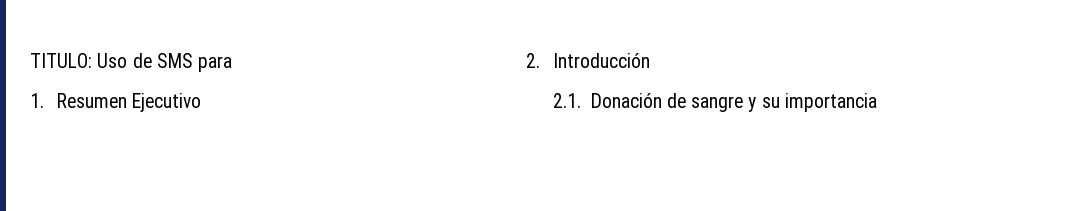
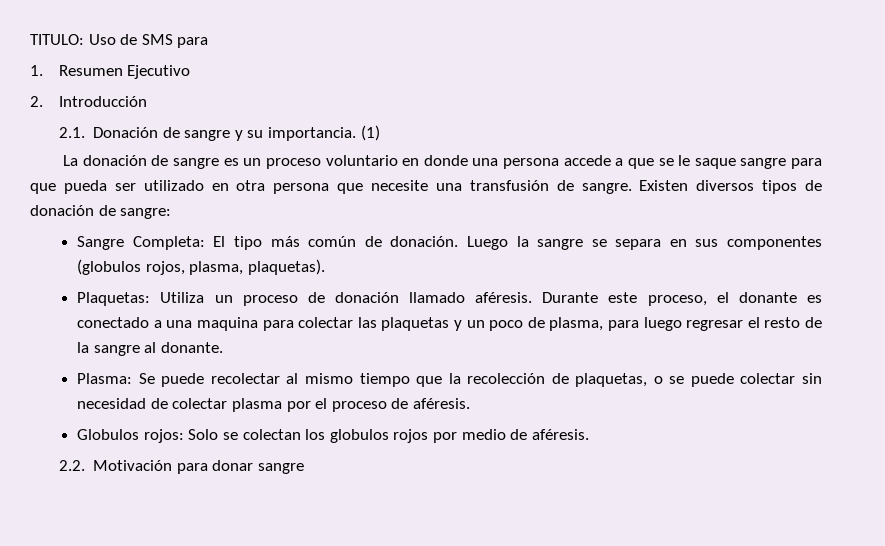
[784,93,877,112] importancia -> [267,125,380,141] [63,155,822,169] [30,180,822,194] [30,205,172,219] [77,236,822,250] [77,259,326,275] [77,292,823,306] [77,317,823,331] [77,342,224,356] [77,373,822,387] [77,398,470,412] [77,429,589,443] [58,460,304,474] importancia. (1) // La donación de sangre es un proceso voluntario en donde una persona accede a que se le saque sangre para que pueda ser utilizado en otra persona que necesite una transfusión de sangre. Existen diversos tipos de donación de sangre: // Sangre Completa: El tipo más común de donación. Luego la sangre se separa en sus componentes (globulos rojos, plasma, plaquetas). // Plaquetas: Utiliza un proceso de donación llamado aféresis. Durante este proceso, el donante es conectado a una maquina para colectar las plaquetas y un poco de plasma, para luego regresar el resto de la sangre al donante. // Plasma: Se puede recolectar al mismo tiempo que la recolección de plaquetas, o se puede colectar sin necesidad de colectar plasma por el proceso de aféresis. // Globulos rojos: Solo se colectan los globulos rojos por medio de aféresis. // 2.2. Motivación para donar sangre

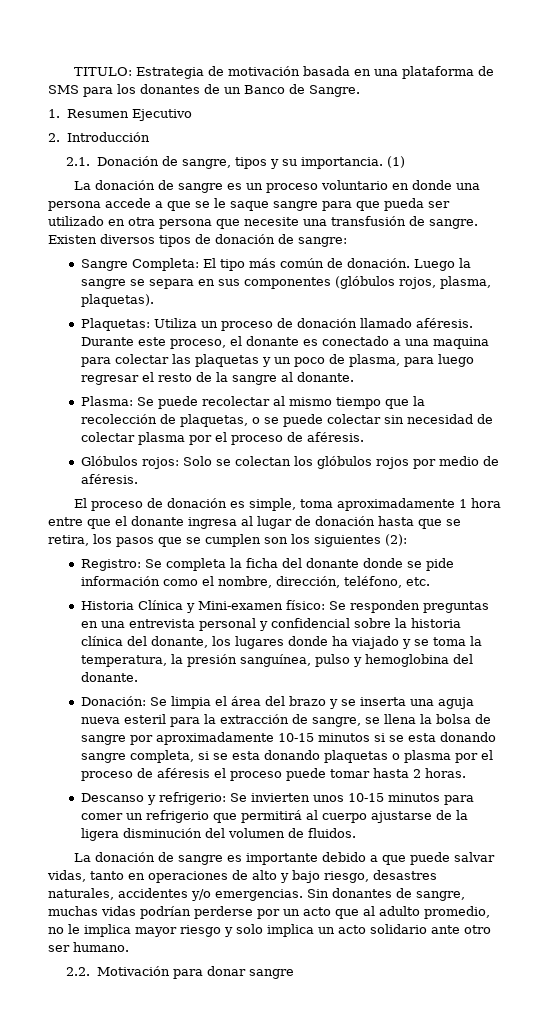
[88,34,209,48] Uso de SMS para -> [135,66,494,79] [48,84,360,97] Estrategia de motivación basada en una plataforma de SMS para los donantes de un Banco de Sangre.
[184,130,231,141] sangre -> [181,157,267,169] sangre, tipos
[77,259,142,275] (globulos -> [334,276,395,289] (glóbulos
[77,429,140,440] Globulos -> [80,456,138,466] Glóbulos
[329,429,389,443] globulos -> [316,456,372,469] glóbulos
(589, 434) none -> [73,498,501,511] [48,516,461,529] [48,534,407,547] [80,558,454,571] [80,576,430,588] [80,600,489,613] [80,618,461,631] [80,636,482,649] [80,654,473,667] [80,672,138,682] [80,696,474,709] [80,714,491,727] [80,732,496,745] [80,750,493,763] [80,768,466,781] [80,792,474,805] [80,810,468,823] [80,828,356,841] [73,852,495,865] [47,870,437,883] [48,888,465,901] [48,906,490,919] [48,924,491,937] [48,942,129,952] // El proceso de donación es simple, toma aproximadamente 1 hora entre que el donante ingresa al lugar de donación hasta que se retira, los pasos que se cumplen son los siguientes (2): // Registro: Se completa la ficha del donante donde se pide información como el nombre, dirección, teléfono, etc. // Historia Clínica y Mini-examen físico: Se responden preguntas en una entrevista personal y confidencial sobre la historia clínica del donante, los lugares donde ha viajado y se toma la temperatura, la presión sanguínea, pulso y hemoglobina del donante. // Donación: Se limpia el área del brazo y se inserta una aguja nueva esteril para la extracción de sangre, se llena la bolsa de sangre por aproximadamente 10-15 minutos si se esta donando sangre completa, si se esta donando plaquetas o plasma por el proceso de aféresis el proceso puede tomar hasta 2 horas. // Descanso y refrigerio: Se invierten unos 10-15 minutos para comer un refrigerio que permitirá al cuerpo ajustarse de la ligera disminución del volumen de fluidos. // La donación de sangre es importante debido a que puede salvar vidas, tanto en operaciones de alto y bajo riesgo, desastres naturales, accidentes y/o emergencias. Sin donantes de sangre, muchas vidas podrían perderse por un acto que al adulto promedio, no le implica mayor riesgo y solo implica un acto solidario ante otro ser humano.

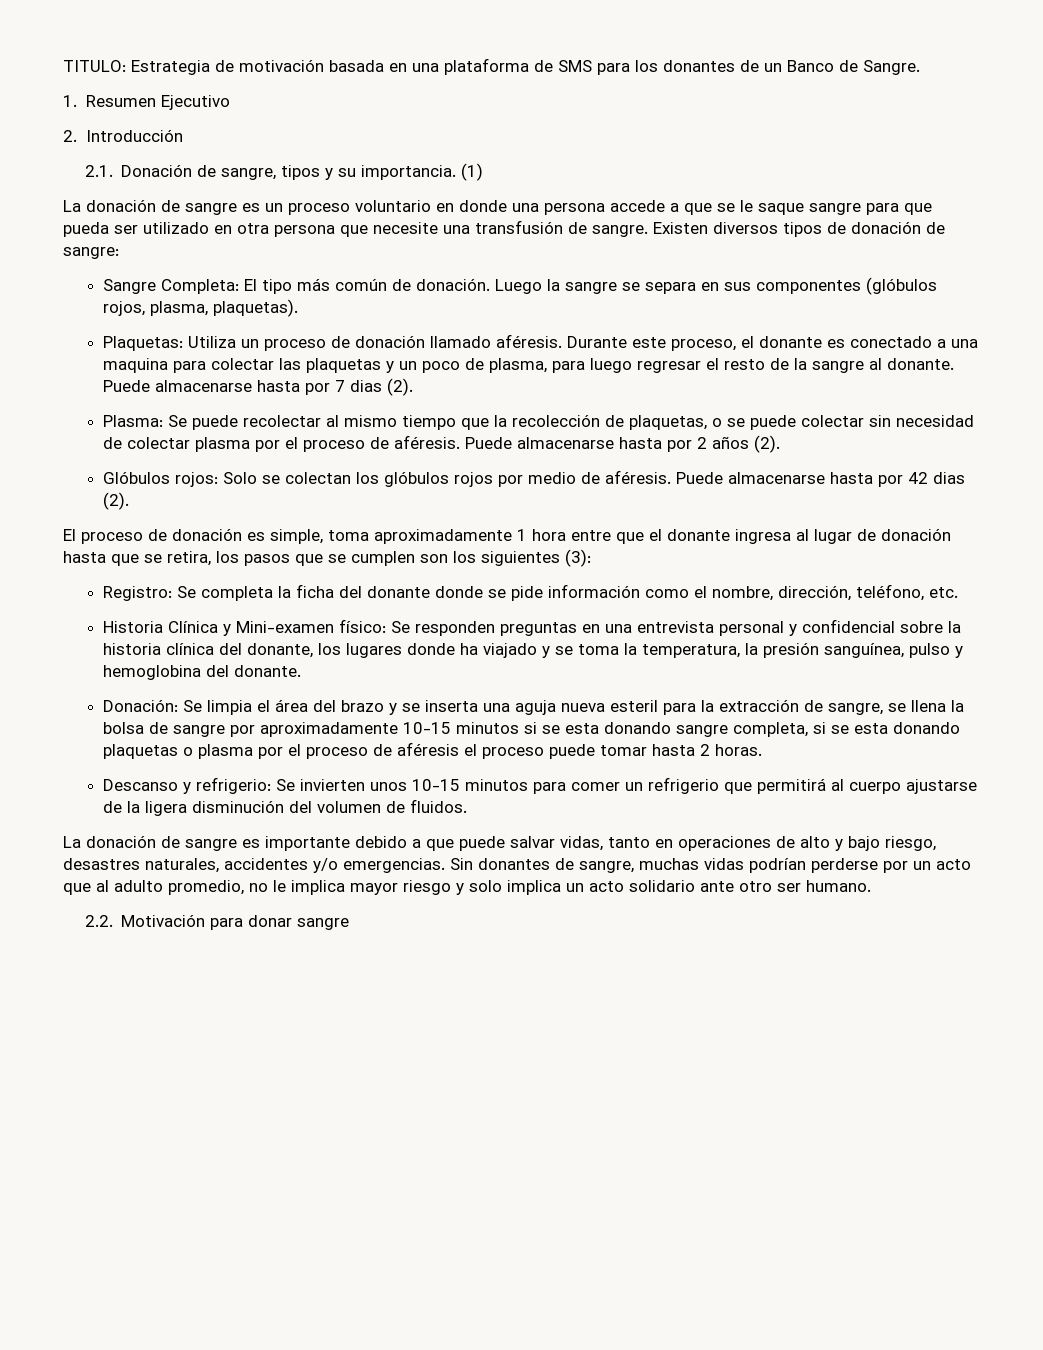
(354, 377) none -> [103,378,414,396] Puede almacenarse hasta por 7 dias (2).
(364, 437) none -> [465,435,781,453] Puede almacenarse hasta por 2 años (2).
(138, 479) none -> [676,472,966,487] [103,492,130,510] Puede almacenarse hasta por 42 dias (2).
[385,534,407,546] (2): -> [565,549,591,567] (3):

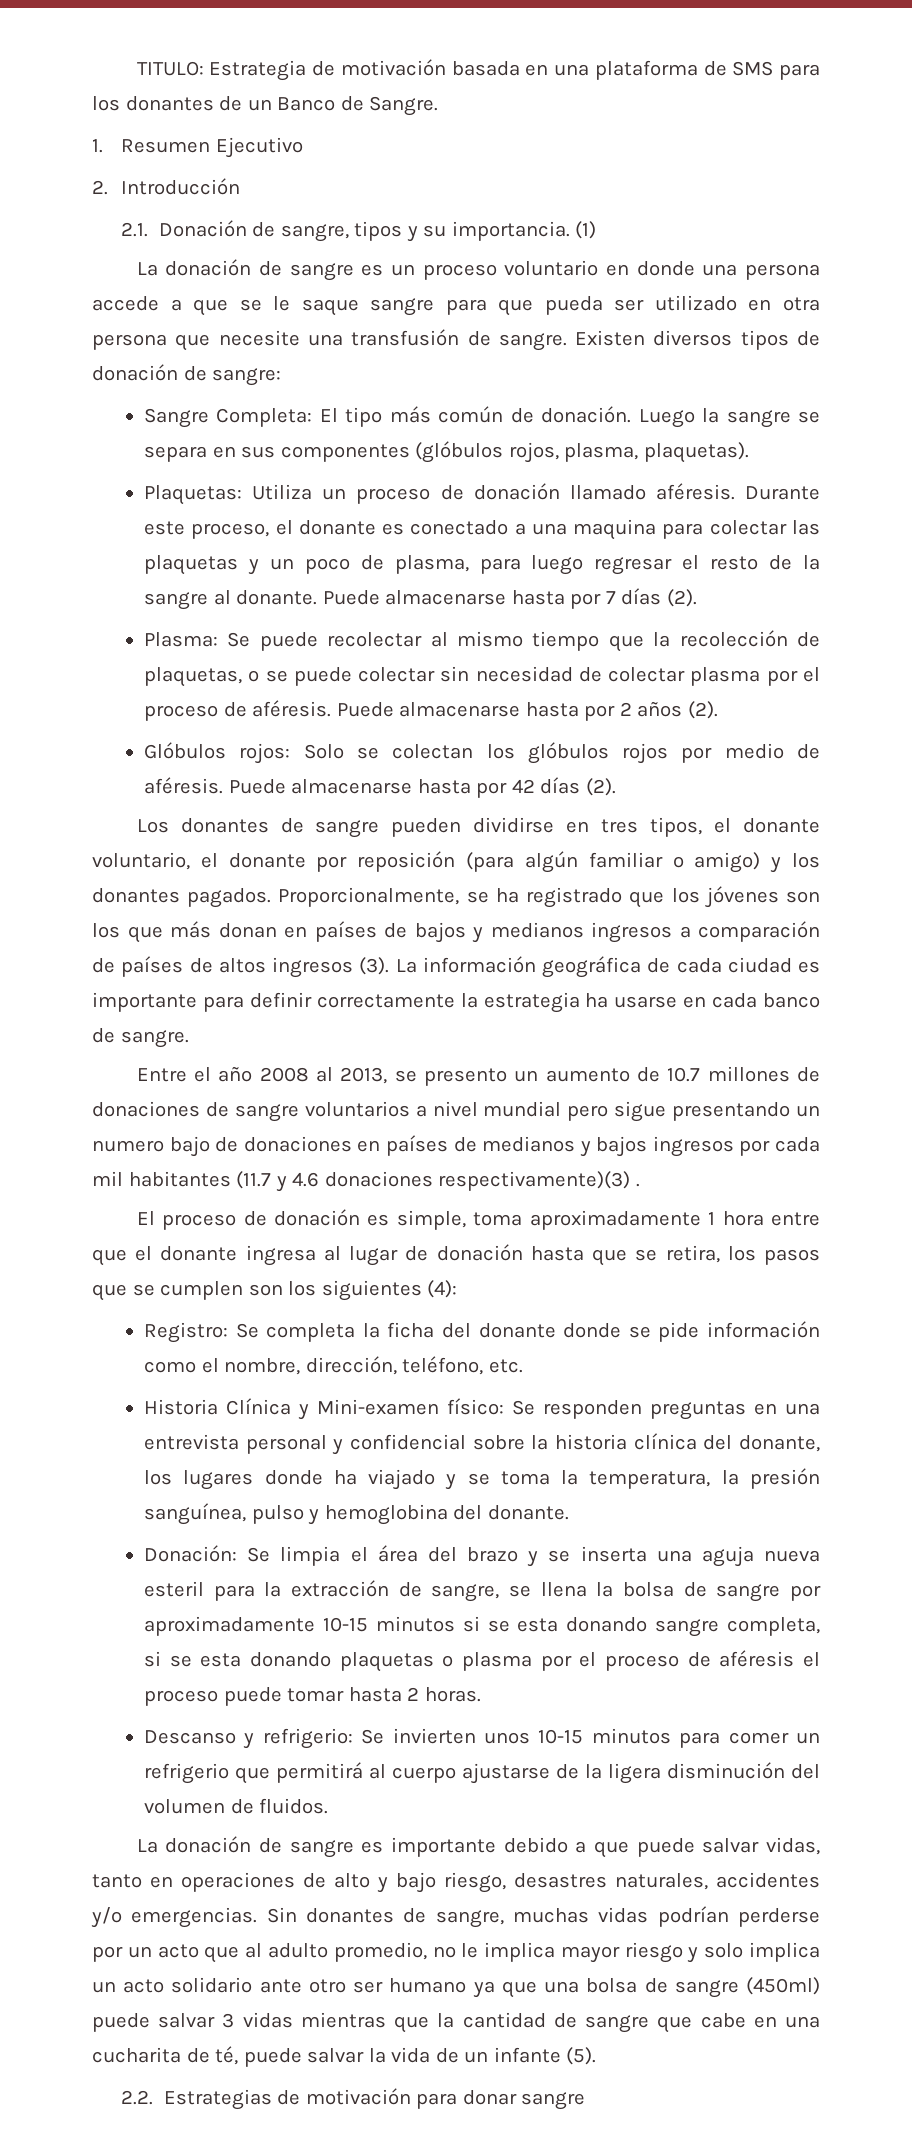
[350,380,383,392] dias -> [621,588,662,605] días
[933,472,966,484] [103,492,130,510] dias (2). -> [540,777,616,796] [136,817,820,838] [92,851,821,873] [92,886,820,908] [92,921,820,943] [92,956,820,978] [92,992,820,1013] [92,1028,189,1048] [136,1066,821,1086] [92,1101,820,1122] [92,1135,820,1157] [92,1171,640,1192] días (2). // Los donantes de sangre pueden dividirse en tres tipos, el donante voluntario, el donante por reposición (para algún familiar o amigo) y los donantes pagados. Proporcionalmente, se ha registrado que los jóvenes son los que más donan en países de bajos y medianos ingresos a comparación de países de altos ingresos (3). La información geográfica de cada ciudad es importante para definir correctamente la estrategia ha usarse en cada banco de sangre. // Entre el año 2008 al 2013, se presento un aumento de 10.7 millones de donaciones de sangre voluntarios a nivel mundial pero sigue presentando un numero bajo de donaciones en países de medianos y bajos ingresos por cada mil habitantes (11.7 y 4.6 donaciones respectivamente)(3) .
[565,549,591,567] (3): -> [427,1280,458,1298] (4):
[806,880,871,892] [84,914,206,927] humano. // 2.2. Motivación -> [389,1977,821,1998] [92,2012,821,2033] [92,2046,597,2067] [121,2088,411,2110] humano ya que una bolsa de sangre (450ml) puede salvar 3 vidas mientras que la cantidad de sangre que cabe en una cucharita de té, puede salvar la vida de un infante (5). // 2.2. Estrategias de motivación

